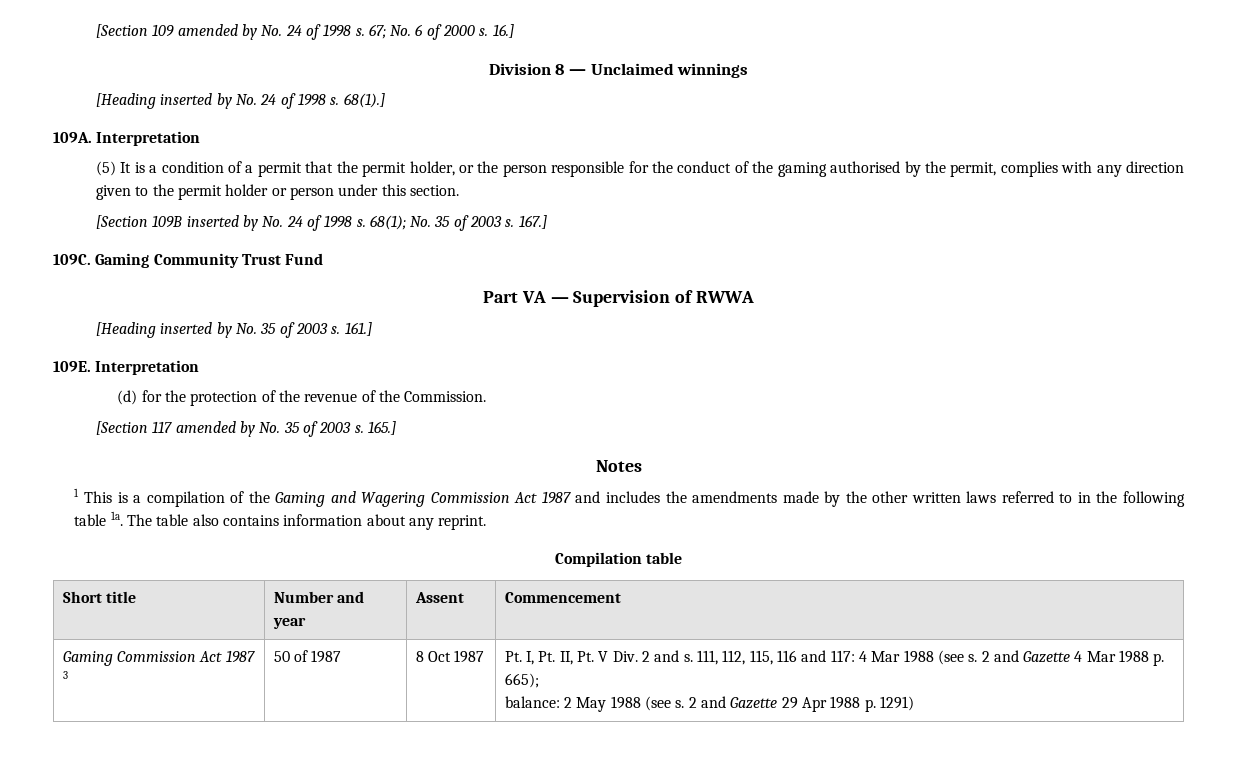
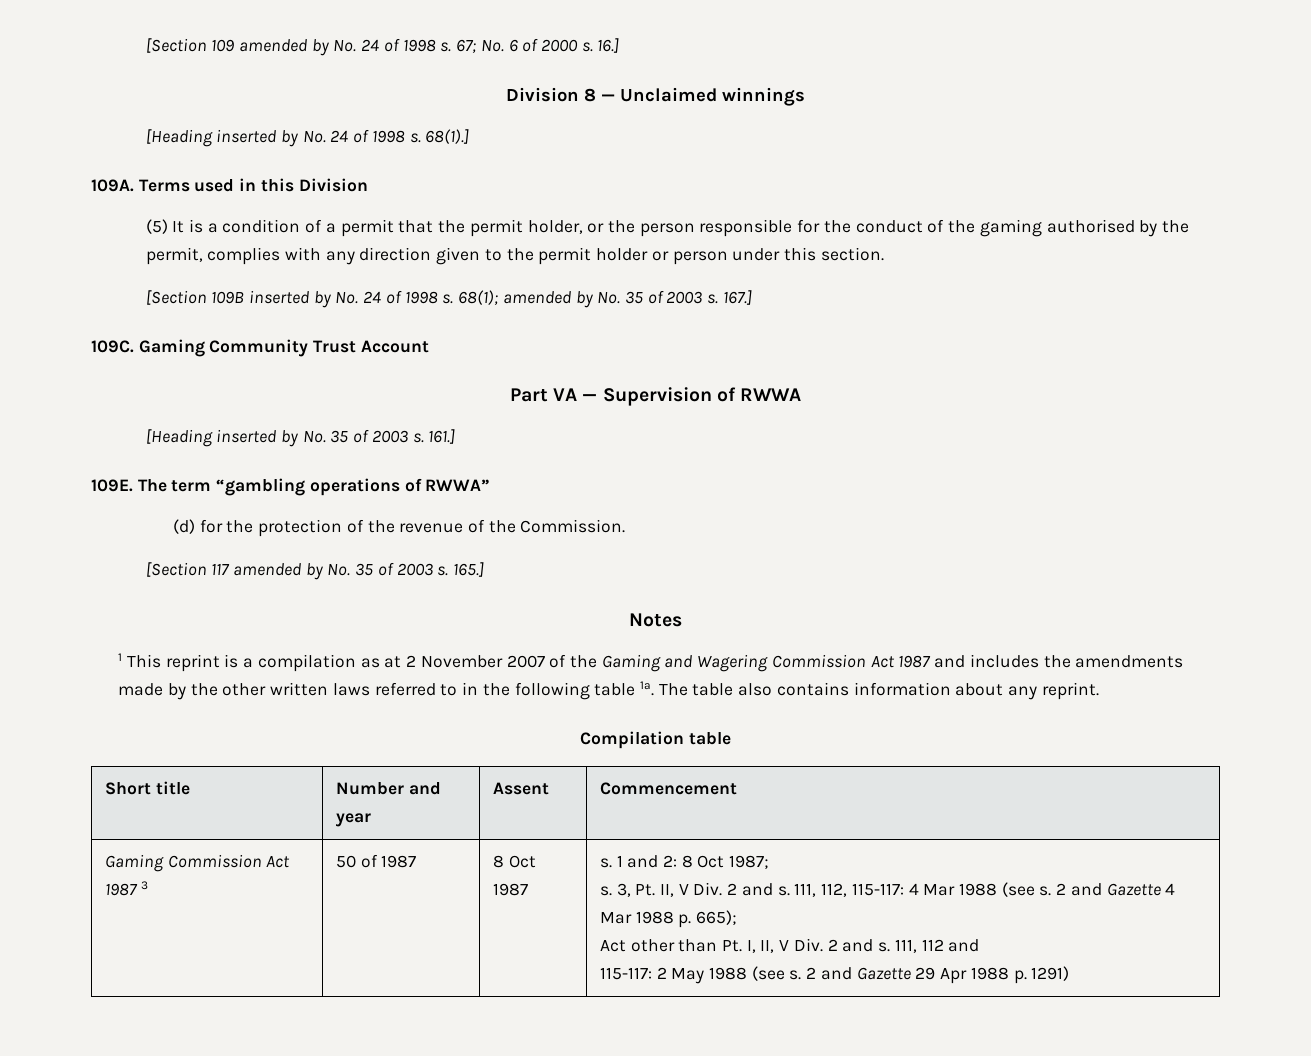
[96,131,201,146] Interpretation -> [138,178,368,192] Terms used in this Division
(406, 222) none -> [502,291,593,308] amended by
[285,253,324,265] Fund -> [360,340,429,353] Account
[95,360,200,375] Interpretation -> [137,478,490,496] The term “gambling operations of RWWA”
(113, 497) none -> [165,654,220,672] reprint
(225, 499) none -> [360,655,545,668] as at 2 November 2007
[504,651,535,665] Pt. I, -> [599,855,770,869] [599,883,631,897] s. 1 and 2: 8 Oct 1987; // s. 3,
[577,651,595,662] Pt. -> (674, 890) none
[749,650,855,665] 115, 116 and 117: -> [851,883,904,896] 115-117:
[504,696,560,708] balance: -> [599,938,980,953] [599,967,652,980] Act other than Pt. I, II, V Div. 2 and s. 111, 112 and // 115-117:

